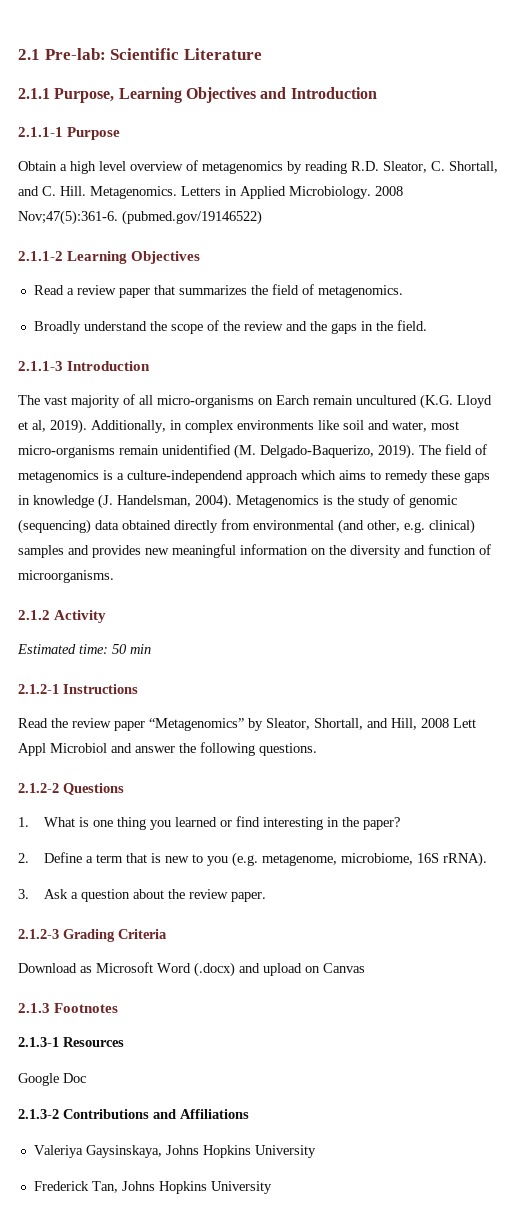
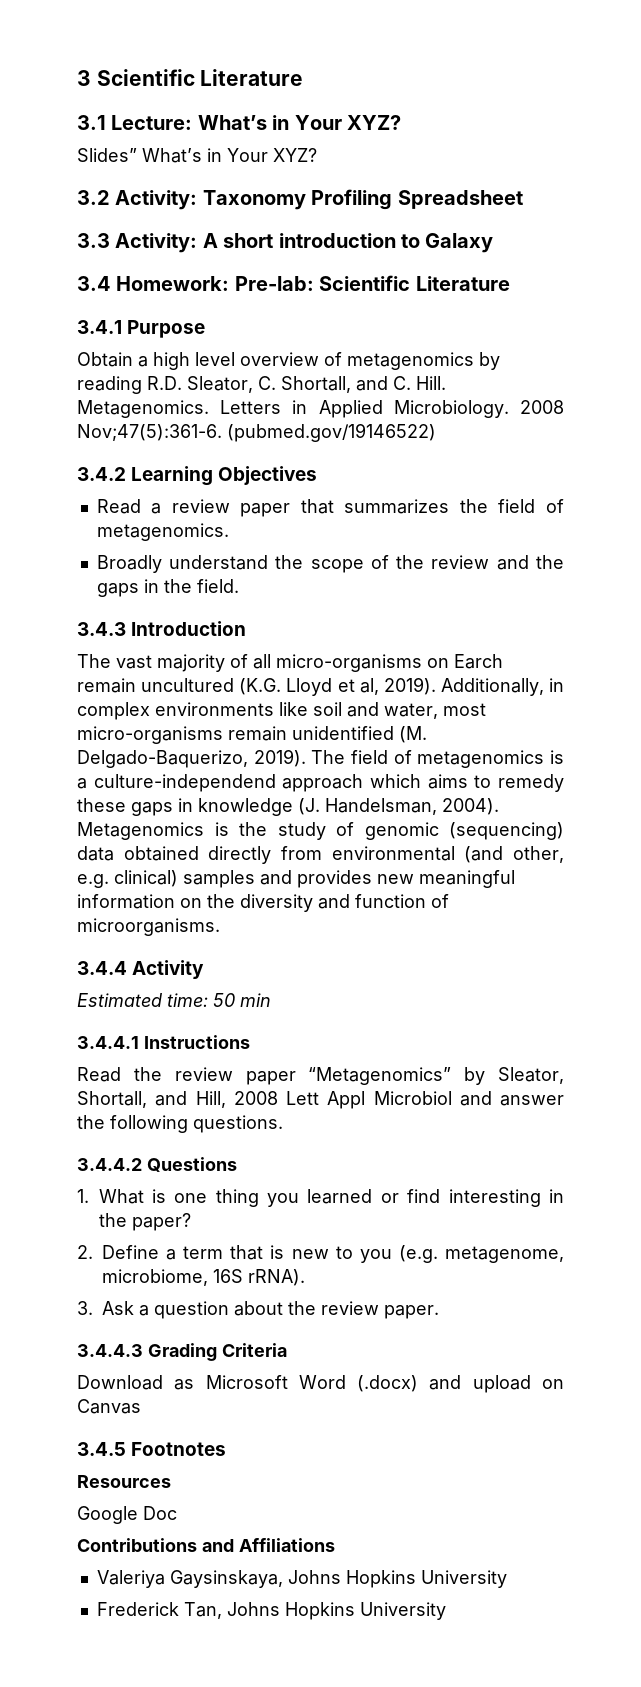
[18,48,262,60] [18,87,377,103] [18,127,63,137] 2.1 Pre-lab: Scientific Literature // 2.1.1 Purpose, Learning Objectives and Introduction // 2.1.1-1 -> [77,69,304,86] [77,115,401,130] [77,148,317,163] [77,189,523,210] [77,233,494,253] [77,275,510,291] [77,320,122,334] 3 Scientific Literature // 3.1 Lecture: What’s in Your XYZ? // Slides” What’s in Your XYZ? // 3.2 Activity: Taxonomy Profiling Spreadsheet // 3.3 Activity: A short introduction to Galaxy // 3.4 Homework: Pre-lab: Scientific Literature // 3.4.1
[18,251,63,261] 2.1.1-2 -> [77,467,126,481] 3.4.2
[18,361,63,371] 2.1.1-3 -> [77,622,126,636] 3.4.3
[18,610,50,620] 2.1.2 -> [77,961,127,975] 3.4.4
[18,684,59,694] 2.1.2-1 -> [77,1036,139,1049] 3.4.4.1
[18,783,59,793] 2.1.2-2 -> [77,1158,142,1171] 3.4.4.2
[18,929,59,939] 2.1.2-3 -> [77,1344,143,1357] 3.4.4.3
[18,1003,50,1013] 2.1.3 -> [77,1442,126,1456] 3.4.5
[18,1037,59,1047] 2.1.3-1 -> (227, 1449) none
[18,1109,59,1119] 2.1.3-2 -> (177, 1513) none

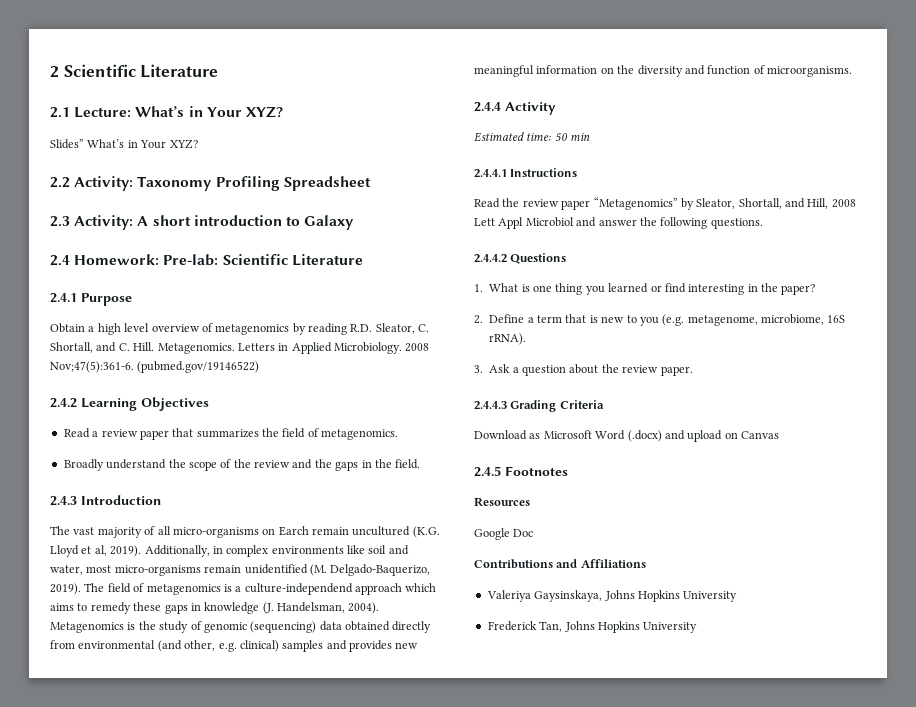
[77,69,304,86] [77,115,106,130] 3 Scientific Literature // 3.1 -> [50,64,219,78] [50,107,70,118] 2 Scientific Literature // 2.1
[77,190,110,205] 3.2 -> [50,177,70,188] 2.2
[77,233,110,248] 3.3 -> [50,216,70,227] 2.3
[77,276,111,291] 3.4 -> [50,255,70,266] 2.4
[77,320,122,334] 3.4.1 -> [50,293,77,303] 2.4.1
[77,467,126,481] 3.4.2 -> [50,398,77,408] 2.4.2
[77,622,126,636] 3.4.3 -> [50,496,77,506] 2.4.3
[77,961,127,975] 3.4.4 -> [474,102,501,112] 2.4.4
[77,1036,139,1049] 3.4.4.1 -> [474,169,507,178] 2.4.4.1
[77,1158,142,1171] 3.4.4.2 -> [474,254,507,263] 2.4.4.2
[77,1344,143,1357] 3.4.4.3 -> [474,401,507,410] 2.4.4.3
[77,1442,126,1456] 3.4.5 -> [474,466,501,477] 2.4.5

